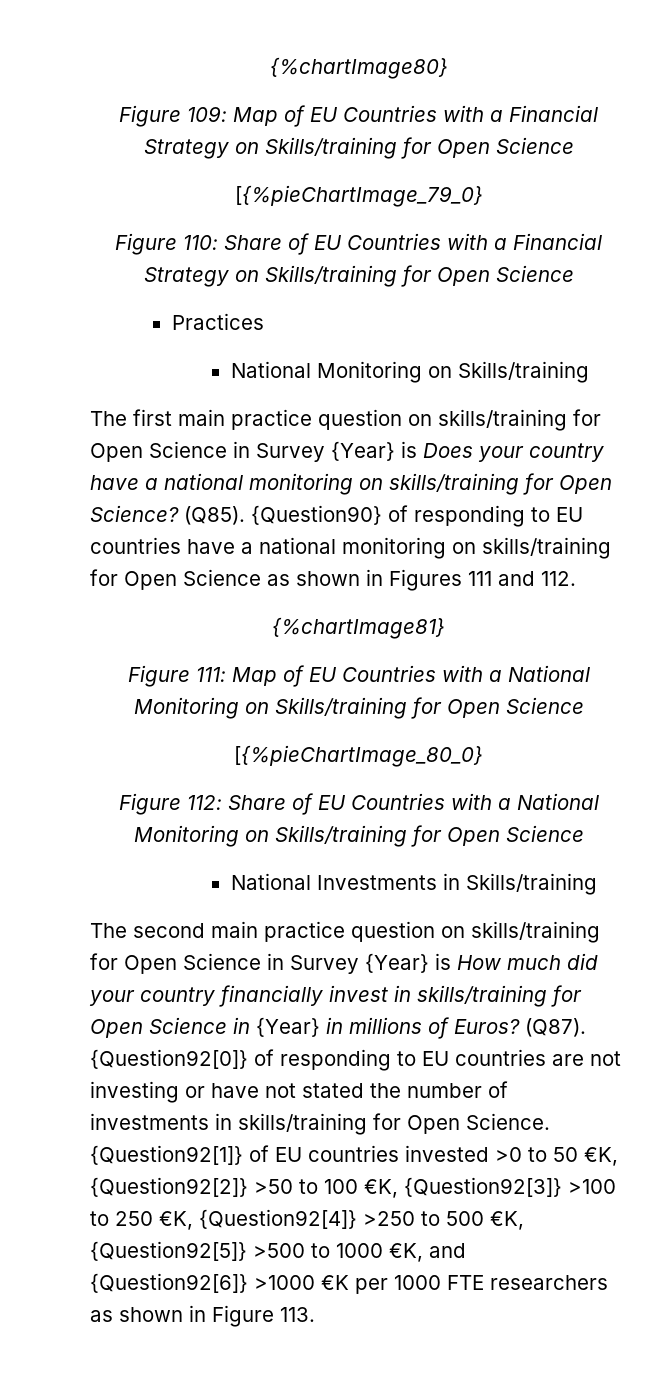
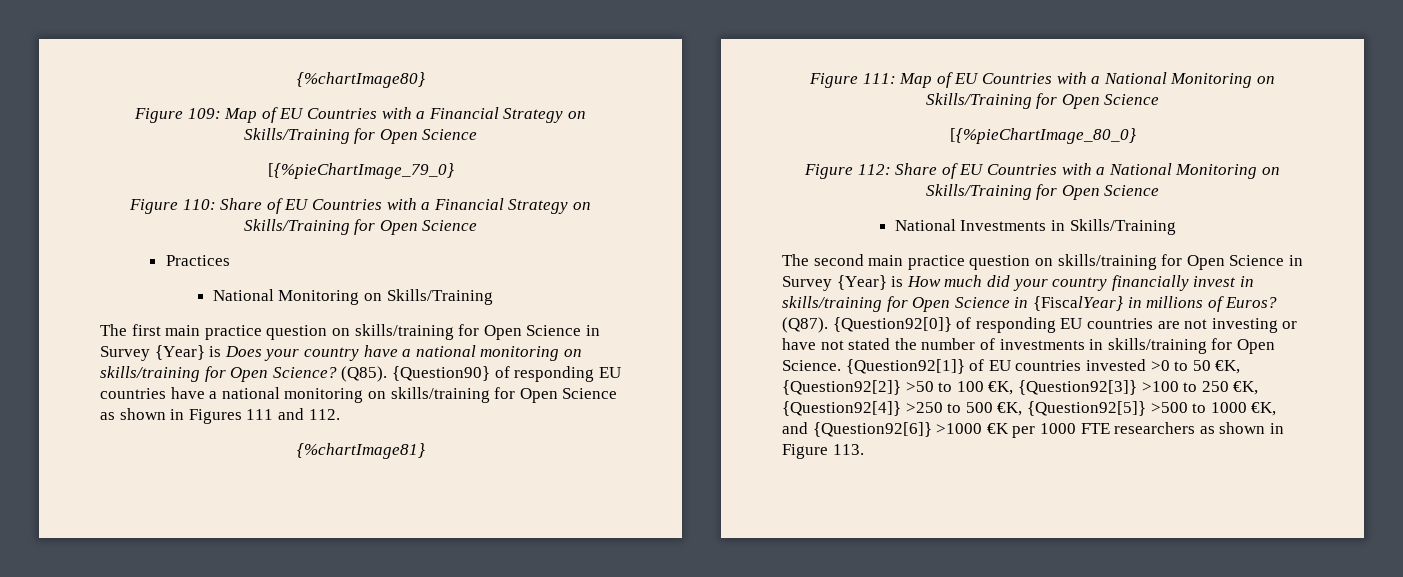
[264,137,397,159] Skills/training -> [243,128,350,144] Skills/Training
[264,265,397,287] Skills/training -> [243,219,350,235] Skills/Training
[457,361,589,383] Skills/training -> [386,289,493,305] Skills/Training
[531,507,550,522] to -> (595, 374) none
[274,697,407,719] Skills/training -> [925,93,1032,109] Skills/Training
[274,825,407,847] Skills/training -> [925,184,1032,200] Skills/Training
[465,873,597,895] Skills/training -> [1069,219,1176,235] Skills/Training
[256,1017,320,1037] {Year} -> [1032,296,1123,311] {FiscalYear}
[397,1051,416,1066] to -> (1056, 325) none

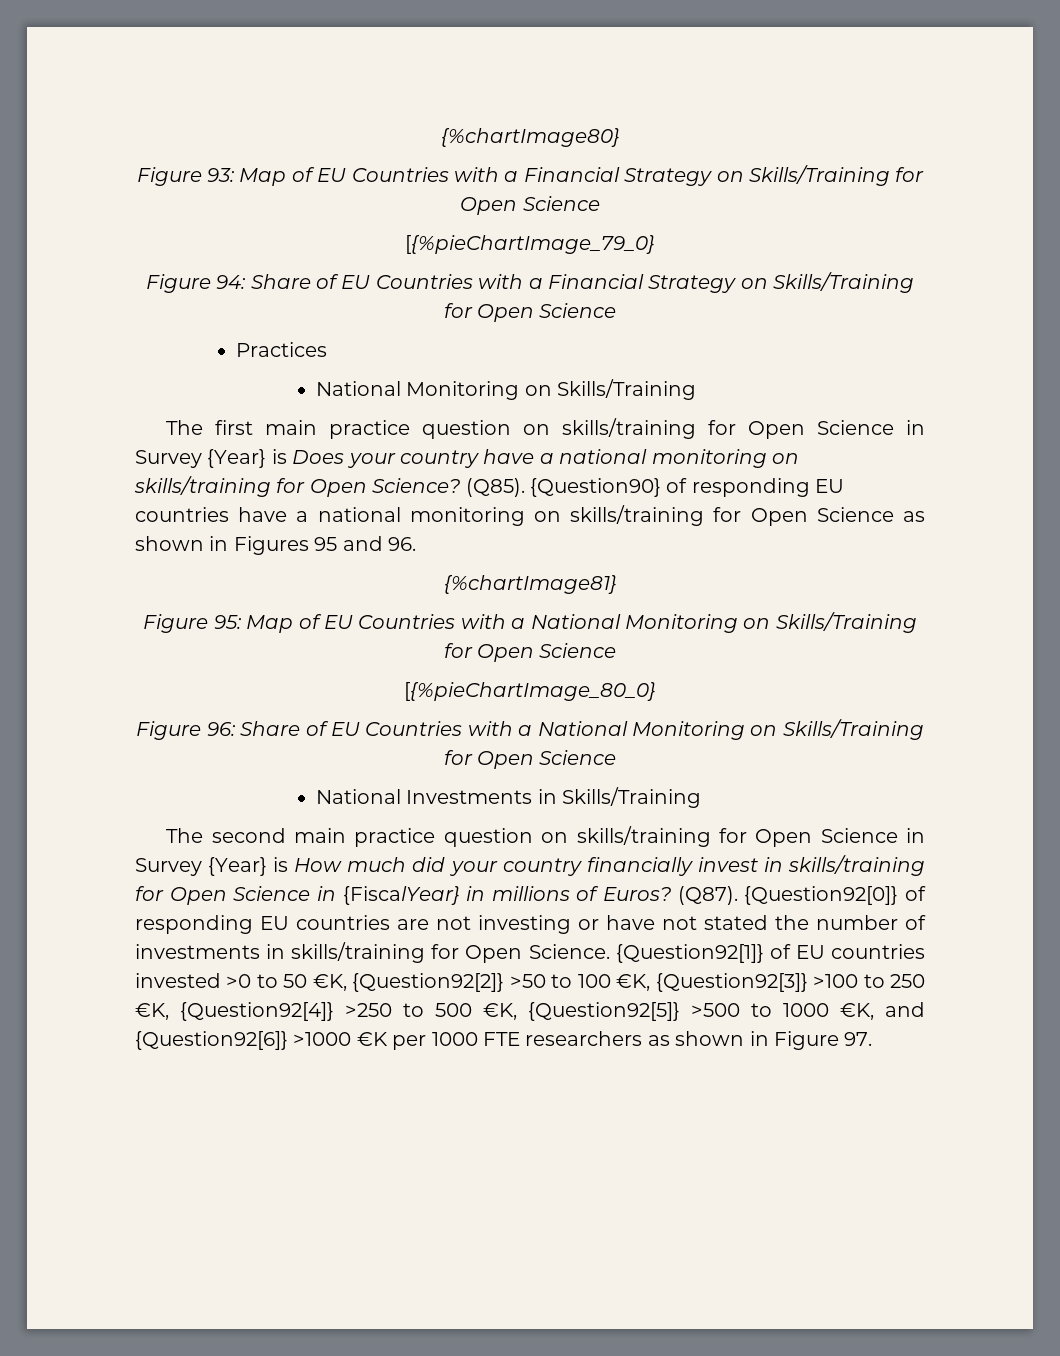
[187,108,221,119] 109: -> [207,168,236,182] 93:
[182,199,216,210] 110: -> [216,275,247,289] 94:
[246,408,340,420] 111 and 112. -> [314,536,416,551] 95 and 96.
[862,73,896,84] 111: -> [213,615,242,629] 95:
[857,164,891,175] 112: -> [206,722,236,736] 96:
[832,444,864,455] 113. -> [844,1032,873,1046] 97.

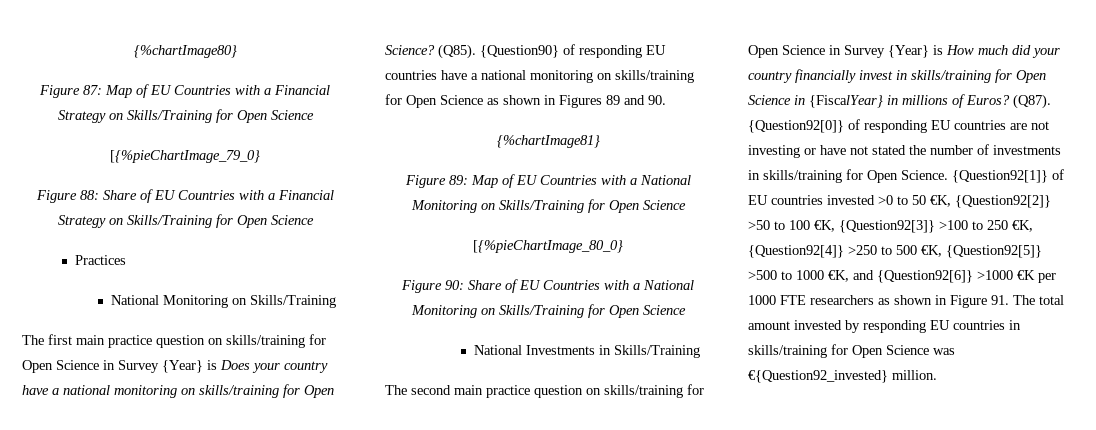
[207,168,236,182] 93: -> [83,85,102,95] 87:
[216,275,247,289] 94: -> [79,190,99,200] 88:
[314,536,416,551] 95 and 96. -> [606,95,666,105] 89 and 90.
[213,615,242,629] 95: -> [448,175,468,185] 89:
[206,722,236,736] 96: -> [445,280,464,290] 90:
[844,1032,873,1046] 97. -> [991,295,1064,305] [748,320,1021,333] [748,344,955,358] [748,370,937,383] 91. The total amount invested by responding EU countries in skills/training for Open Science was €{Question92_invested} million.

